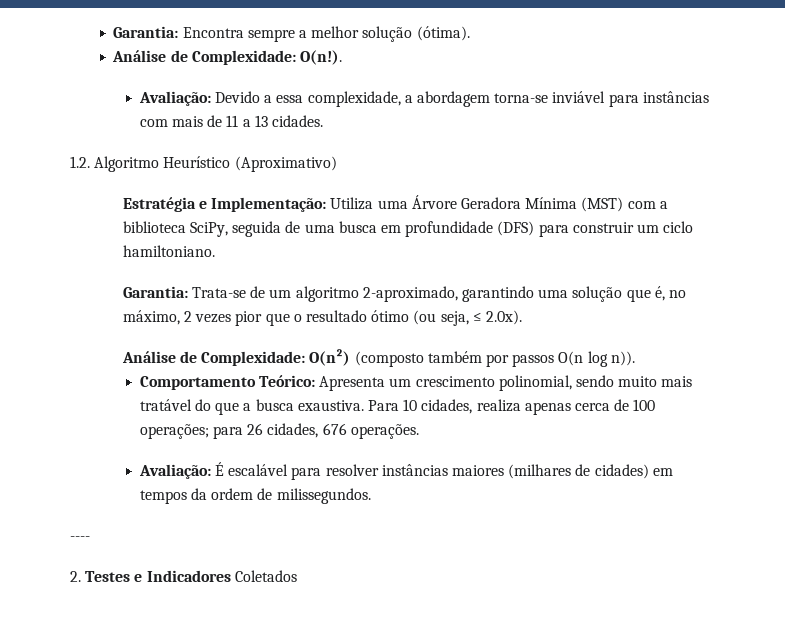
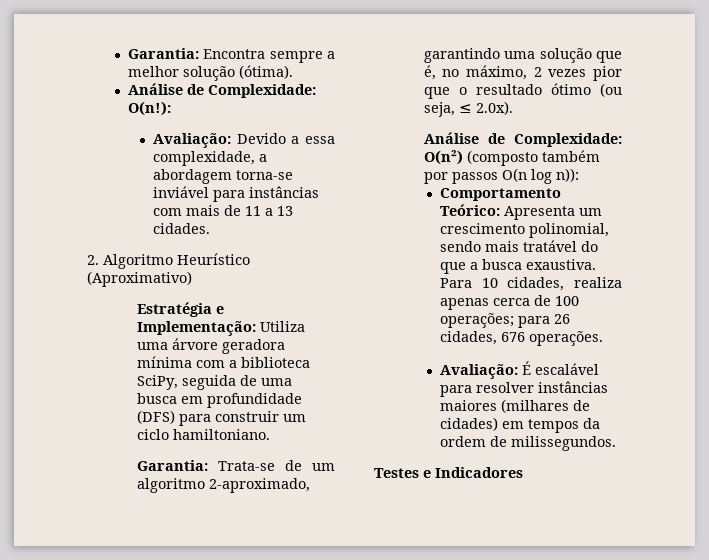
[300,50,343,65] O(n!). -> [127,101,171,116] O(n!):
[70,156,90,168] 1.2. -> [87,255,99,265] 2.
[411,195,624,212] Árvore Geradora Mínima (MST) -> [171,338,285,354] [136,356,192,368] árvore geradora mínima
[610,351,635,366] n)). -> [555,168,579,182] n)):
[618,376,658,387] muito -> (481, 246) none
[70,536,90,541] [70,571,81,582] ---- // 2. -> (616, 443) none
[234,570,297,582] Coletados -> (523, 472) none

